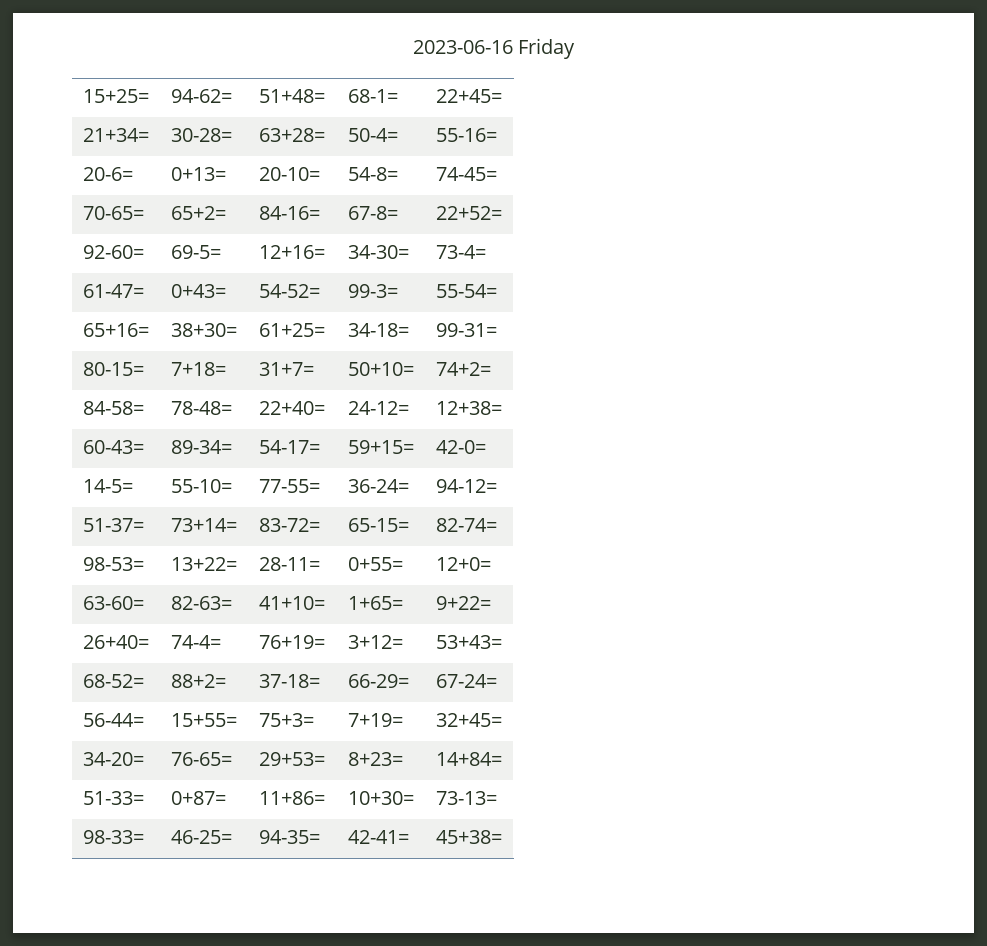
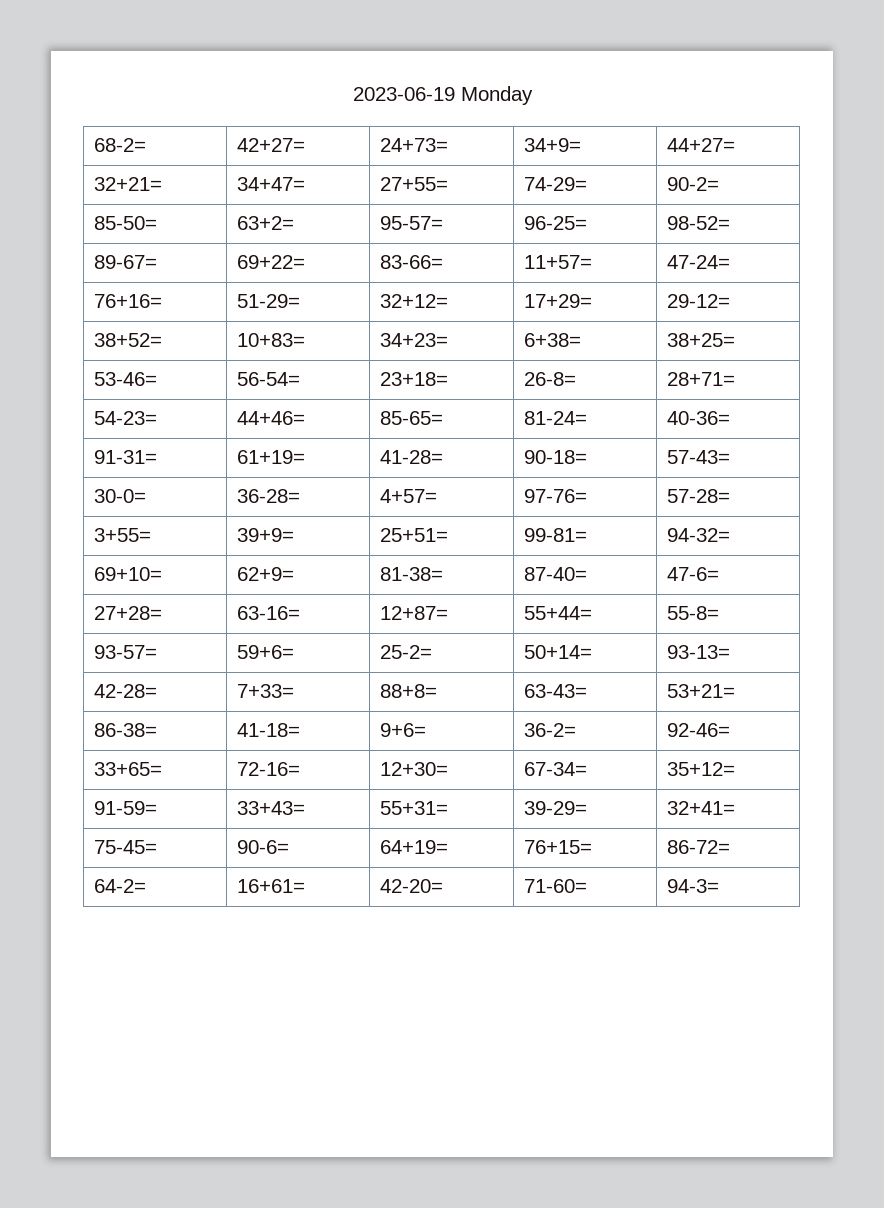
[412,38,576,59] [82,89,149,103] [170,89,232,103] [258,89,325,103] [347,89,398,103] [435,89,502,103] [82,128,149,142] [170,128,232,142] [258,128,325,142] [347,128,398,142] [435,128,497,142] [82,167,133,181] [170,167,226,181] [258,167,320,181] [347,167,398,181] [435,167,497,181] [82,206,144,220] [170,206,226,220] [258,206,320,220] [347,206,398,220] [435,206,502,220] [82,245,144,259] [170,245,221,259] [258,245,325,259] [347,245,409,259] [435,245,486,259] [82,284,144,298] [170,284,226,298] [258,284,320,298] [347,284,398,298] [435,284,497,298] [82,323,149,337] [170,323,237,337] [258,323,325,337] [347,323,409,337] [435,323,497,337] [82,362,144,376] [170,362,226,376] [258,362,314,376] [347,362,414,376] [435,362,491,376] [82,401,144,415] [170,401,232,415] [258,401,325,415] [347,401,409,415] [435,401,502,415] [82,440,144,454] [170,440,232,454] [258,440,320,454] [347,440,414,454] [435,440,486,454] [82,479,133,493] [170,479,232,493] [258,479,320,493] [347,479,409,493] [435,479,497,493] [82,518,144,532] [170,518,237,532] [258,518,320,532] [347,518,409,532] [435,518,497,532] [82,557,144,571] [170,557,237,571] [258,557,320,571] [347,557,403,571] [435,557,491,571] [82,596,144,610] [170,596,232,610] [258,596,325,610] [347,596,403,610] [435,596,491,610] [82,635,149,649] [170,635,221,649] [258,635,325,649] [347,635,403,649] [435,635,502,649] [82,674,144,688] [170,674,226,688] [258,674,320,688] [347,674,409,688] [435,674,497,688] [82,713,144,727] [170,713,237,727] [258,713,314,727] [347,713,403,727] [435,713,502,727] [82,752,144,766] [170,752,232,766] [258,752,325,766] [347,752,403,766] [435,752,502,766] [82,791,144,805] [170,791,226,805] [258,791,325,805] [347,791,414,805] [435,791,497,805] [82,830,144,844] [170,830,232,844] [258,830,320,844] [347,830,409,844] [435,830,502,844] 2023-06-16 Friday // 15+25= | 94-62= | 51+48= | 68-1= | 22+45= // 21+34= | 30-28= | 63+28= | 50-4= | 55-16= // 20-6= | 0+13= | 20-10= | 54-8= | 74-45= // 70-65= | 65+2= | 84-16= | 67-8= | 22+52= // 92-60= | 69-5= | 12+16= | 34-30= | 73-4= // 61-47= | 0+43= | 54-52= | 99-3= | 55-54= // 65+16= | 38+30= | 61+25= | 34-18= | 99-31= // 80-15= | 7+18= | 31+7= | 50+10= | 74+2= // 84-58= | 78-48= | 22+40= | 24-12= | 12+38= // 60-43= | 89-34= | 54-17= | 59+15= | 42-0= // 14-5= | 55-10= | 77-55= | 36-24= | 94-12= // 51-37= | 73+14= | 83-72= | 65-15= | 82-74= // 98-53= | 13+22= | 28-11= | 0+55= | 12+0= // 63-60= | 82-63= | 41+10= | 1+65= | 9+22= // 26+40= | 74-4= | 76+19= | 3+12= | 53+43= // 68-52= | 88+2= | 37-18= | 66-29= | 67-24= // 56-44= | 15+55= | 75+3= | 7+19= | 32+45= // 34-20= | 76-65= | 29+53= | 8+23= | 14+84= // 51-33= | 0+87= | 11+86= | 10+30= | 73-13= // 98-33= | 46-25= | 94-35= | 42-41= | 45+38= -> [352,86,533,105] [94,138,147,152] [237,138,306,152] [380,138,449,152] [524,138,582,152] [667,138,736,152] [94,177,163,191] [237,177,306,191] [380,177,449,191] [524,177,588,191] [667,177,720,191] [94,216,158,230] [237,216,295,230] [380,216,444,230] [524,216,588,230] [667,216,731,230] [94,255,158,269] [237,255,306,269] [380,255,444,269] [524,255,593,269] [667,255,731,269] [94,294,163,308] [237,294,301,308] [380,294,449,308] [524,294,593,308] [667,294,731,308] [94,333,163,347] [237,333,306,347] [380,333,449,347] [524,333,582,347] [667,333,736,347] [94,372,158,386] [237,372,301,386] [380,372,449,386] [524,372,577,386] [667,372,736,386] [94,411,158,425] [237,411,306,425] [380,411,444,425] [524,411,588,425] [667,411,731,425] [94,450,158,464] [237,450,306,464] [380,450,444,464] [524,450,588,464] [667,450,731,464] [94,489,147,503] [237,489,301,503] [380,489,438,503] [524,489,588,503] [667,489,731,503] [94,528,152,542] [237,528,295,542] [380,528,449,542] [524,528,588,542] [667,528,731,542] [94,567,163,581] [237,567,295,581] [380,567,444,581] [524,567,588,581] [667,567,720,581] [94,606,163,620] [237,606,301,620] [380,606,449,620] [524,606,593,620] [667,606,720,620] [94,645,158,659] [237,645,295,659] [380,645,433,659] [524,645,593,659] [667,645,731,659] [94,684,158,698] [237,684,295,698] [380,684,438,698] [524,684,588,698] [667,684,736,698] [94,723,158,737] [237,723,301,737] [380,723,427,737] [524,723,577,737] [667,723,731,737] [94,762,163,776] [237,762,301,776] [380,762,449,776] [524,762,588,776] [667,762,736,776] [94,801,158,815] [237,801,306,815] [380,801,449,815] [524,801,588,815] [667,801,736,815] [94,840,158,854] [237,840,290,854] [380,840,449,854] [524,840,593,854] [667,840,731,854] [94,879,147,893] [237,879,306,893] [380,879,444,893] [524,879,588,893] [667,879,720,893] 2023-06-19 Monday // 68-2= | 42+27= | 24+73= | 34+9= | 44+27= // 32+21= | 34+47= | 27+55= | 74-29= | 90-2= // 85-50= | 63+2= | 95-57= | 96-25= | 98-52= // 89-67= | 69+22= | 83-66= | 11+57= | 47-24= // 76+16= | 51-29= | 32+12= | 17+29= | 29-12= // 38+52= | 10+83= | 34+23= | 6+38= | 38+25= // 53-46= | 56-54= | 23+18= | 26-8= | 28+71= // 54-23= | 44+46= | 85-65= | 81-24= | 40-36= // 91-31= | 61+19= | 41-28= | 90-18= | 57-43= // 30-0= | 36-28= | 4+57= | 97-76= | 57-28= // 3+55= | 39+9= | 25+51= | 99-81= | 94-32= // 69+10= | 62+9= | 81-38= | 87-40= | 47-6= // 27+28= | 63-16= | 12+87= | 55+44= | 55-8= // 93-57= | 59+6= | 25-2= | 50+14= | 93-13= // 42-28= | 7+33= | 88+8= | 63-43= | 53+21= // 86-38= | 41-18= | 9+6= | 36-2= | 92-46= // 33+65= | 72-16= | 12+30= | 67-34= | 35+12= // 91-59= | 33+43= | 55+31= | 39-29= | 32+41= // 75-45= | 90-6= | 64+19= | 76+15= | 86-72= // 64-2= | 16+61= | 42-20= | 71-60= | 94-3=

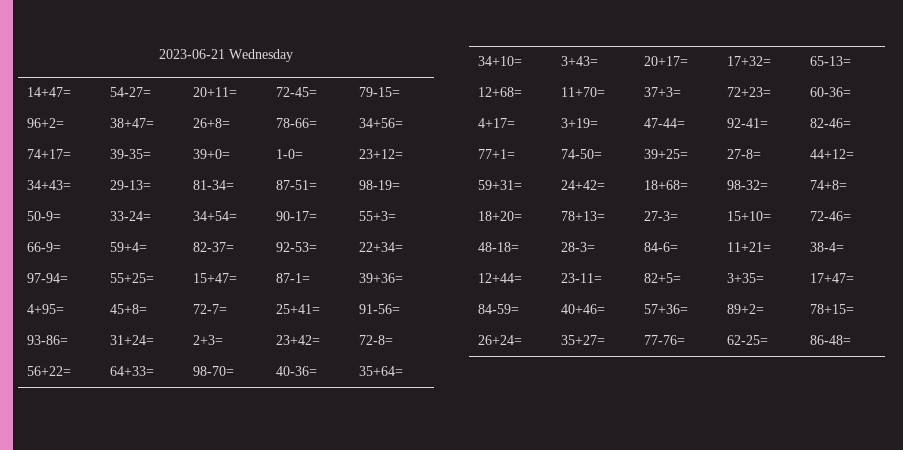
[352,86,533,105] [94,138,147,152] [237,138,306,152] [380,138,449,152] [524,138,582,152] [667,138,736,152] [94,177,163,191] [237,177,306,191] [380,177,449,191] [524,177,588,191] [667,177,720,191] [94,216,158,230] [237,216,295,230] [380,216,444,230] [524,216,588,230] [667,216,731,230] [94,255,158,269] [237,255,306,269] [380,255,444,269] [524,255,593,269] [667,255,731,269] [94,294,163,308] [237,294,301,308] [380,294,449,308] [524,294,593,308] [667,294,731,308] [94,333,163,347] [237,333,306,347] [380,333,449,347] [524,333,582,347] [667,333,736,347] [94,372,158,386] [237,372,301,386] [380,372,449,386] [524,372,577,386] [667,372,736,386] [94,411,158,425] [237,411,306,425] [380,411,444,425] [524,411,588,425] [667,411,731,425] [94,450,158,464] [237,450,306,464] [380,450,444,464] [524,450,588,464] [667,450,731,464] [94,489,147,503] [237,489,301,503] [380,489,438,503] [524,489,588,503] [667,489,731,503] [94,528,152,542] [237,528,295,542] [380,528,449,542] [524,528,588,542] [667,528,731,542] [94,567,163,581] [237,567,295,581] [380,567,444,581] [524,567,588,581] [667,567,720,581] [94,606,163,620] [237,606,301,620] [380,606,449,620] [524,606,593,620] [667,606,720,620] [94,645,158,659] [237,645,295,659] [380,645,433,659] [524,645,593,659] [667,645,731,659] [94,684,158,698] [237,684,295,698] [380,684,438,698] [524,684,588,698] [667,684,736,698] [94,723,158,737] [237,723,301,737] [380,723,427,737] [524,723,577,737] [667,723,731,737] [94,762,163,776] [237,762,301,776] [380,762,449,776] [524,762,588,776] [667,762,736,776] [94,801,158,815] [237,801,306,815] [380,801,449,815] [524,801,588,815] [667,801,736,815] [94,840,158,854] [237,840,290,854] [380,840,449,854] [524,840,593,854] [667,840,731,854] [94,879,147,893] [237,879,306,893] [380,879,444,893] [524,879,588,893] [667,879,720,893] 2023-06-19 Monday // 68-2= | 42+27= | 24+73= | 34+9= | 44+27= // 32+21= | 34+47= | 27+55= | 74-29= | 90-2= // 85-50= | 63+2= | 95-57= | 96-25= | 98-52= // 89-67= | 69+22= | 83-66= | 11+57= | 47-24= // 76+16= | 51-29= | 32+12= | 17+29= | 29-12= // 38+52= | 10+83= | 34+23= | 6+38= | 38+25= // 53-46= | 56-54= | 23+18= | 26-8= | 28+71= // 54-23= | 44+46= | 85-65= | 81-24= | 40-36= // 91-31= | 61+19= | 41-28= | 90-18= | 57-43= // 30-0= | 36-28= | 4+57= | 97-76= | 57-28= // 3+55= | 39+9= | 25+51= | 99-81= | 94-32= // 69+10= | 62+9= | 81-38= | 87-40= | 47-6= // 27+28= | 63-16= | 12+87= | 55+44= | 55-8= // 93-57= | 59+6= | 25-2= | 50+14= | 93-13= // 42-28= | 7+33= | 88+8= | 63-43= | 53+21= // 86-38= | 41-18= | 9+6= | 36-2= | 92-46= // 33+65= | 72-16= | 12+30= | 67-34= | 35+12= // 91-59= | 33+43= | 55+31= | 39-29= | 32+41= // 75-45= | 90-6= | 64+19= | 76+15= | 86-72= // 64-2= | 16+61= | 42-20= | 71-60= | 94-3= -> [159,49,293,62] [27,87,72,97] [110,87,152,97] [193,87,238,97] [276,87,318,97] [359,87,401,97] [27,118,65,128] [110,118,155,128] [193,118,231,128] [276,118,318,128] [359,118,404,128] [27,149,72,159] [110,149,152,159] [193,149,231,159] [276,149,304,159] [359,149,404,159] [27,180,72,190] [110,180,152,190] [193,180,235,190] [276,180,318,190] [359,180,401,190] [27,211,62,221] [110,211,152,221] [193,211,238,221] [276,211,318,221] [359,211,397,221] [27,242,62,252] [110,242,148,252] [193,242,235,252] [276,242,318,252] [359,242,404,252] [27,273,69,283] [110,273,155,283] [193,273,238,283] [276,273,311,283] [359,273,404,283] [27,304,65,314] [110,304,148,314] [193,304,228,314] [276,304,321,314] [359,304,401,314] [27,335,69,345] [110,335,155,345] [193,335,224,345] [276,335,321,345] [359,335,394,345] [27,366,72,376] [110,366,155,376] [193,366,235,376] [276,366,318,376] [359,366,404,376] [478,56,523,66] [561,56,599,66] [644,56,689,66] [727,56,772,66] [810,56,852,66] [478,87,523,97] [561,87,606,97] [644,87,682,97] [727,87,772,97] [810,87,852,97] [478,118,516,128] [561,118,599,128] [644,118,686,128] [727,118,769,128] [810,118,852,128] [478,149,516,159] [561,149,603,159] [644,149,689,159] [727,149,762,159] [810,149,855,159] [478,180,523,190] [561,180,606,190] [644,180,689,190] [727,180,769,190] [810,180,848,190] [478,211,523,221] [561,211,606,221] [644,211,679,221] [727,211,772,221] [810,211,852,221] [478,242,520,252] [561,242,596,252] [644,242,679,252] [727,242,772,252] [810,242,845,252] [478,273,523,283] [561,273,603,283] [644,273,682,283] [727,273,765,283] [810,273,855,283] [478,304,520,314] [561,304,606,314] [644,304,689,314] [727,304,765,314] [810,304,855,314] [478,335,523,345] [561,335,606,345] [644,335,686,345] [727,335,769,345] [810,335,852,345] 2023-06-21 Wednesday // 14+47= | 54-27= | 20+11= | 72-45= | 79-15= // 96+2= | 38+47= | 26+8= | 78-66= | 34+56= // 74+17= | 39-35= | 39+0= | 1-0= | 23+12= // 34+43= | 29-13= | 81-34= | 87-51= | 98-19= // 50-9= | 33-24= | 34+54= | 90-17= | 55+3= // 66-9= | 59+4= | 82-37= | 92-53= | 22+34= // 97-94= | 55+25= | 15+47= | 87-1= | 39+36= // 4+95= | 45+8= | 72-7= | 25+41= | 91-56= // 93-86= | 31+24= | 2+3= | 23+42= | 72-8= // 56+22= | 64+33= | 98-70= | 40-36= | 35+64= // 34+10= | 3+43= | 20+17= | 17+32= | 65-13= // 12+68= | 11+70= | 37+3= | 72+23= | 60-36= // 4+17= | 3+19= | 47-44= | 92-41= | 82-46= // 77+1= | 74-50= | 39+25= | 27-8= | 44+12= // 59+31= | 24+42= | 18+68= | 98-32= | 74+8= // 18+20= | 78+13= | 27-3= | 15+10= | 72-46= // 48-18= | 28-3= | 84-6= | 11+21= | 38-4= // 12+44= | 23-11= | 82+5= | 3+35= | 17+47= // 84-59= | 40+46= | 57+36= | 89+2= | 78+15= // 26+24= | 35+27= | 77-76= | 62-25= | 86-48=

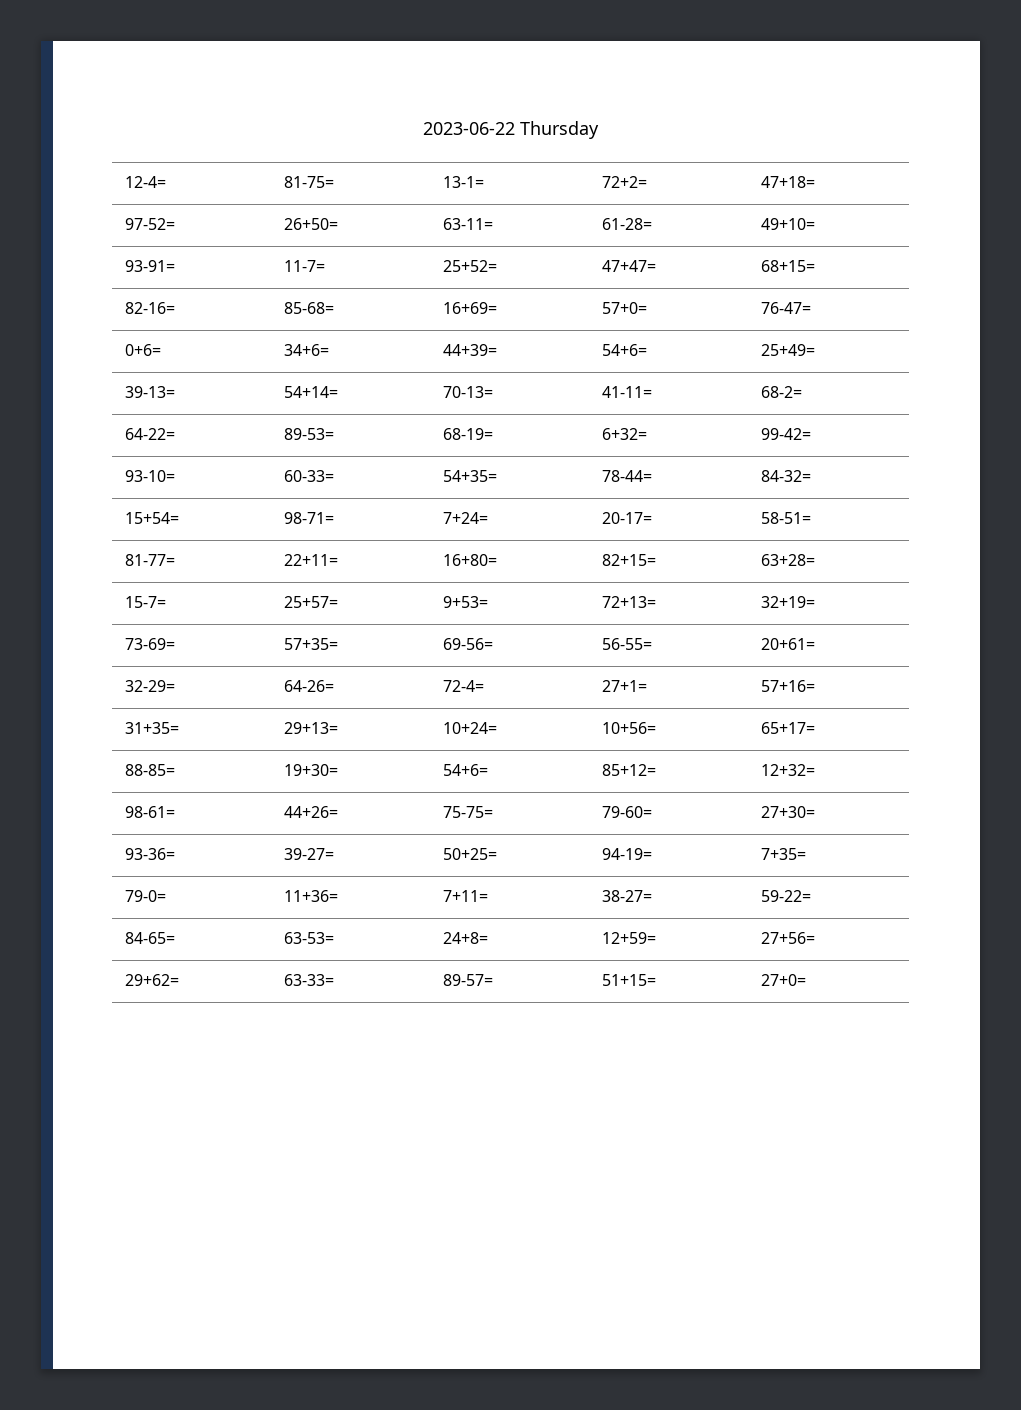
[159,49,293,62] [27,87,72,97] [110,87,152,97] [193,87,238,97] [276,87,318,97] [359,87,401,97] [27,118,65,128] [110,118,155,128] [193,118,231,128] [276,118,318,128] [359,118,404,128] [27,149,72,159] [110,149,152,159] [193,149,231,159] [276,149,304,159] [359,149,404,159] [27,180,72,190] [110,180,152,190] [193,180,235,190] [276,180,318,190] [359,180,401,190] [27,211,62,221] [110,211,152,221] [193,211,238,221] [276,211,318,221] [359,211,397,221] [27,242,62,252] [110,242,148,252] [193,242,235,252] [276,242,318,252] [359,242,404,252] [27,273,69,283] [110,273,155,283] [193,273,238,283] [276,273,311,283] [359,273,404,283] [27,304,65,314] [110,304,148,314] [193,304,228,314] [276,304,321,314] [359,304,401,314] [27,335,69,345] [110,335,155,345] [193,335,224,345] [276,335,321,345] [359,335,394,345] [27,366,72,376] [110,366,155,376] [193,366,235,376] [276,366,318,376] [359,366,404,376] [478,56,523,66] [561,56,599,66] [644,56,689,66] [727,56,772,66] [810,56,852,66] [478,87,523,97] [561,87,606,97] [644,87,682,97] [727,87,772,97] [810,87,852,97] [478,118,516,128] [561,118,599,128] [644,118,686,128] [727,118,769,128] [810,118,852,128] [478,149,516,159] [561,149,603,159] [644,149,689,159] [727,149,762,159] [810,149,855,159] [478,180,523,190] [561,180,606,190] [644,180,689,190] [727,180,769,190] [810,180,848,190] [478,211,523,221] [561,211,606,221] [644,211,679,221] [727,211,772,221] [810,211,852,221] [478,242,520,252] [561,242,596,252] [644,242,679,252] [727,242,772,252] [810,242,845,252] [478,273,523,283] [561,273,603,283] [644,273,682,283] [727,273,765,283] [810,273,855,283] [478,304,520,314] [561,304,606,314] [644,304,689,314] [727,304,765,314] [810,304,855,314] [478,335,523,345] [561,335,606,345] [644,335,686,345] [727,335,769,345] [810,335,852,345] 2023-06-21 Wednesday // 14+47= | 54-27= | 20+11= | 72-45= | 79-15= // 96+2= | 38+47= | 26+8= | 78-66= | 34+56= // 74+17= | 39-35= | 39+0= | 1-0= | 23+12= // 34+43= | 29-13= | 81-34= | 87-51= | 98-19= // 50-9= | 33-24= | 34+54= | 90-17= | 55+3= // 66-9= | 59+4= | 82-37= | 92-53= | 22+34= // 97-94= | 55+25= | 15+47= | 87-1= | 39+36= // 4+95= | 45+8= | 72-7= | 25+41= | 91-56= // 93-86= | 31+24= | 2+3= | 23+42= | 72-8= // 56+22= | 64+33= | 98-70= | 40-36= | 35+64= // 34+10= | 3+43= | 20+17= | 17+32= | 65-13= // 12+68= | 11+70= | 37+3= | 72+23= | 60-36= // 4+17= | 3+19= | 47-44= | 92-41= | 82-46= // 77+1= | 74-50= | 39+25= | 27-8= | 44+12= // 59+31= | 24+42= | 18+68= | 98-32= | 74+8= // 18+20= | 78+13= | 27-3= | 15+10= | 72-46= // 48-18= | 28-3= | 84-6= | 11+21= | 38-4= // 12+44= | 23-11= | 82+5= | 3+35= | 17+47= // 84-59= | 40+46= | 57+36= | 89+2= | 78+15= // 26+24= | 35+27= | 77-76= | 62-25= | 86-48= -> [423,121,599,139] [124,176,166,188] [283,176,334,188] [442,176,484,188] [601,176,647,188] [760,176,815,188] [124,218,175,230] [283,218,338,230] [442,218,493,230] [601,218,652,230] [760,218,815,230] [124,260,175,272] [283,260,325,272] [442,260,497,272] [601,260,656,272] [760,260,815,272] [124,302,175,314] [283,302,334,314] [442,302,497,314] [601,302,647,314] [760,302,811,314] [124,344,161,356] [283,344,329,356] [442,344,497,356] [601,344,647,356] [760,344,815,356] [124,386,175,398] [283,386,338,398] [442,386,493,398] [601,386,652,398] [760,386,802,398] [124,428,175,440] [283,428,334,440] [442,428,493,440] [601,428,647,440] [760,428,811,440] [124,470,175,482] [283,470,334,482] [442,470,497,482] [601,470,652,482] [760,470,811,482] [124,512,179,524] [283,512,334,524] [442,512,488,524] [601,512,652,524] [760,512,811,524] [124,554,175,566] [283,554,338,566] [442,554,497,566] [601,554,656,566] [760,554,815,566] [124,596,166,608] [283,596,338,608] [442,596,488,608] [601,596,656,608] [760,596,815,608] [124,638,175,650] [283,638,338,650] [442,638,493,650] [601,638,652,650] [760,638,815,650] [124,680,175,692] [283,680,334,692] [442,680,484,692] [601,680,647,692] [760,680,815,692] [124,722,179,734] [283,722,338,734] [442,722,497,734] [601,722,656,734] [760,722,815,734] [124,764,175,776] [283,764,338,776] [442,764,488,776] [601,764,656,776] [760,764,815,776] [124,806,175,818] [283,806,338,818] [442,806,493,818] [601,806,652,818] [760,806,815,818] [124,848,175,860] [283,848,334,860] [442,848,497,860] [601,848,652,860] [760,848,806,860] [124,890,166,902] [283,890,338,902] [442,890,488,902] [601,890,652,902] [760,890,811,902] [124,932,175,944] [283,932,334,944] [442,932,488,944] [601,932,656,944] [760,932,815,944] [124,974,179,986] [283,974,334,986] [442,974,493,986] [601,974,656,986] [760,974,806,986] 2023-06-22 Thursday // 12-4= | 81-75= | 13-1= | 72+2= | 47+18= // 97-52= | 26+50= | 63-11= | 61-28= | 49+10= // 93-91= | 11-7= | 25+52= | 47+47= | 68+15= // 82-16= | 85-68= | 16+69= | 57+0= | 76-47= // 0+6= | 34+6= | 44+39= | 54+6= | 25+49= // 39-13= | 54+14= | 70-13= | 41-11= | 68-2= // 64-22= | 89-53= | 68-19= | 6+32= | 99-42= // 93-10= | 60-33= | 54+35= | 78-44= | 84-32= // 15+54= | 98-71= | 7+24= | 20-17= | 58-51= // 81-77= | 22+11= | 16+80= | 82+15= | 63+28= // 15-7= | 25+57= | 9+53= | 72+13= | 32+19= // 73-69= | 57+35= | 69-56= | 56-55= | 20+61= // 32-29= | 64-26= | 72-4= | 27+1= | 57+16= // 31+35= | 29+13= | 10+24= | 10+56= | 65+17= // 88-85= | 19+30= | 54+6= | 85+12= | 12+32= // 98-61= | 44+26= | 75-75= | 79-60= | 27+30= // 93-36= | 39-27= | 50+25= | 94-19= | 7+35= // 79-0= | 11+36= | 7+11= | 38-27= | 59-22= // 84-65= | 63-53= | 24+8= | 12+59= | 27+56= // 29+62= | 63-33= | 89-57= | 51+15= | 27+0=

